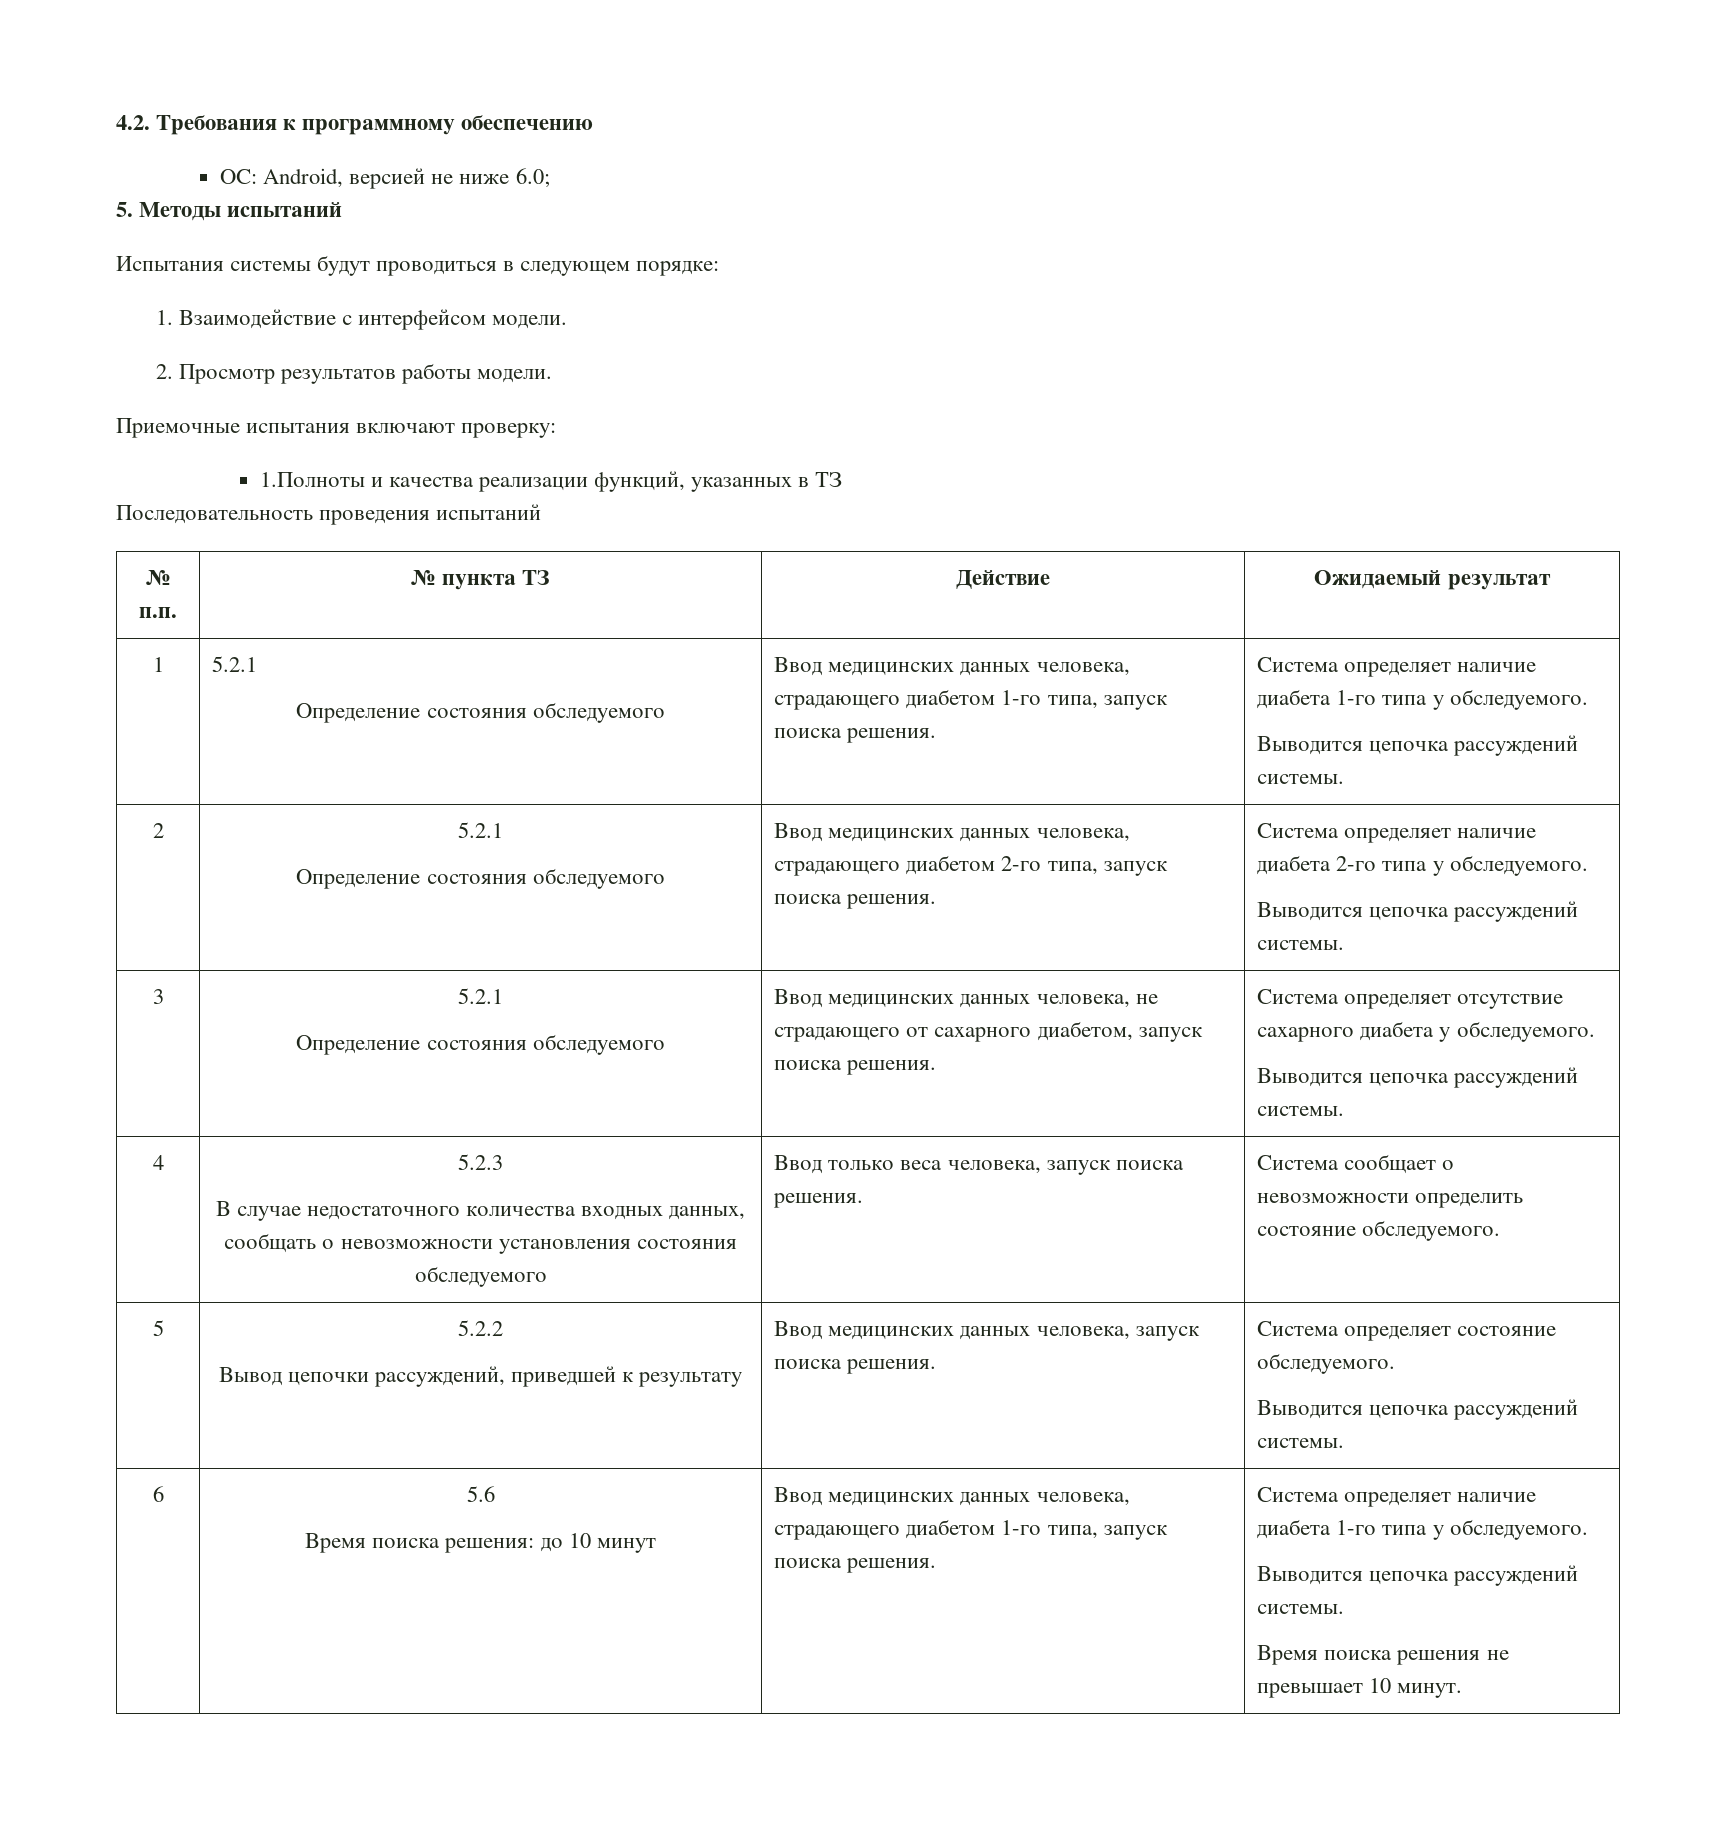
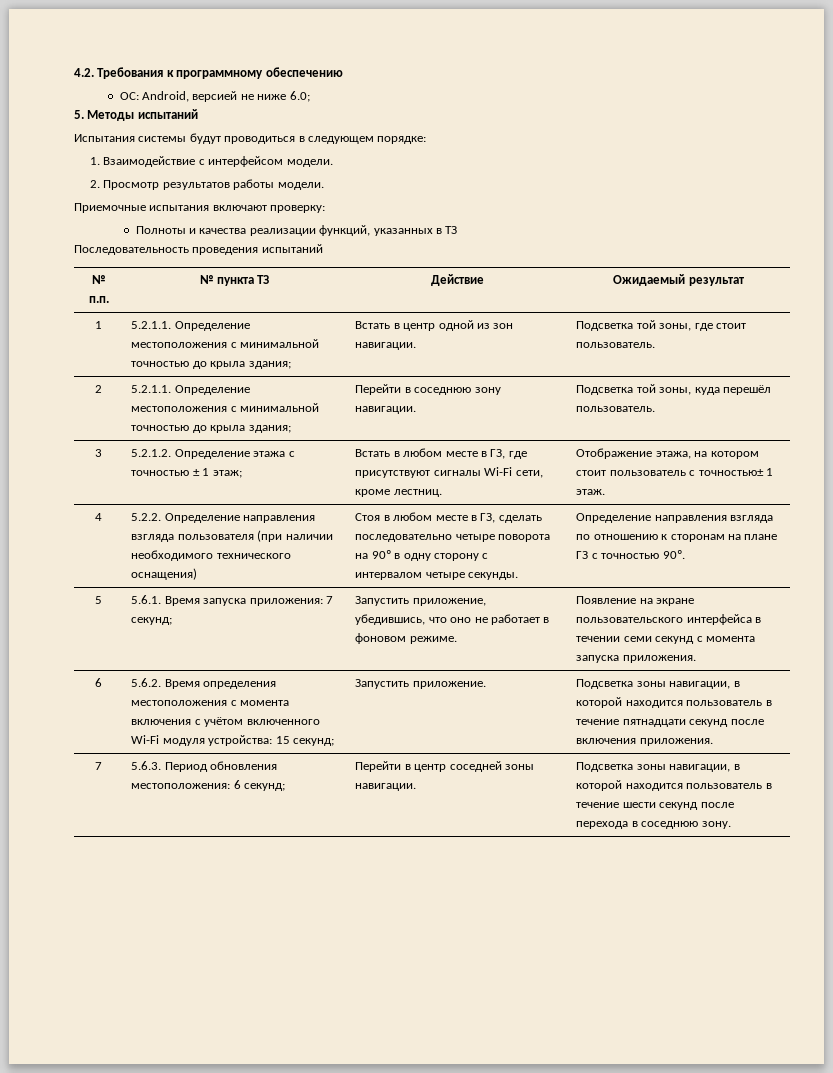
[259,472,365,487] 1.Полноты -> [135,226,186,234] Полноты
[212,656,258,672] [296,702,665,723] [774,657,1130,676] [774,689,1168,710] [774,728,937,743] [1257,657,1537,677] [1257,689,1588,710] [1257,735,1579,756] [1257,774,1345,784] [152,823,164,838] [458,822,503,838] [296,868,665,889] [774,823,1130,842] [774,855,1168,876] [774,894,937,909] [1257,823,1537,843] [1257,855,1588,876] [1257,901,1579,922] [1257,940,1345,950] [152,989,164,1004] [458,988,503,1004] [296,1034,665,1055] [774,989,1158,1008] [774,1021,1203,1042] [774,1060,937,1075] [1257,989,1564,1009] [1257,1021,1595,1042] [1257,1067,1579,1088] [1257,1106,1345,1116] [152,1155,164,1170] [458,1154,503,1170] [215,1201,746,1221] [224,1233,737,1254] [414,1266,547,1287] [774,1155,1184,1175] [773,1193,864,1208] [1257,1154,1455,1174] [1257,1193,1524,1208] [1257,1220,1501,1241] [152,1320,164,1336] [458,1320,503,1336] [218,1366,743,1387] [774,1321,1200,1341] [774,1359,937,1374] [1257,1321,1557,1341] [1257,1353,1396,1374] [1257,1399,1579,1420] [1257,1438,1345,1448] [152,1486,164,1502] [466,1486,495,1502] [305,1533,656,1553] [774,1487,1130,1506] [774,1519,1168,1540] [774,1558,937,1573] [1257,1487,1537,1507] [1257,1519,1588,1540] [1257,1565,1579,1586] [1257,1604,1345,1614] [1257,1645,1509,1665] [1257,1678,1463,1698] 5.2.1 // Определение состояния обследуемого | Ввод медицинских данных человека, страдающего диабетом 1-го типа, запуск поиска решения. | Система определяет наличие диабета 1-го типа у обследуемого. // Выводится цепочка рассуждений системы. // 2 | 5.2.1 // Определение состояния обследуемого | Ввод медицинских данных человека, страдающего диабетом 2-го типа, запуск поиска решения. | Система определяет наличие диабета 2-го типа у обследуемого. // Выводится цепочка рассуждений системы. // 3 | 5.2.1 // Определение состояния обследуемого | Ввод медицинских данных человека, не страдающего от сахарного диабетом, запуск поиска решения. | Система определяет отсутствие сахарного диабета у обследуемого. // Выводится цепочка рассуждений системы. // 4 | 5.2.3 // В случае недостаточного количества входных данных, сообщать о невозможности установления состояния обследуемого | Ввод только веса человека, запуск поиска решения. | Система сообщает о невозможности определить состояние обследуемого. // 5 | 5.2.2 // Вывод цепочки рассуждений, приведшей к результату | Ввод медицинских данных человека, запуск поиска решения. | Система определяет состояние обследуемого. // Выводится цепочка рассуждений системы. // 6 | 5.6 // Время поиска решения: до 10 минут | Ввод медицинских данных человека, страдающего диабетом 1-го типа, запуск поиска решения. | Система определяет наличие диабета 1-го типа у обследуемого. // Выводится цепочка рассуждений системы. // Время поиска решения не превышает 10 минут. -> [131,321,250,331] [131,339,320,348] [131,361,291,369] [355,320,514,331] [355,342,417,350] [576,320,746,331] [576,342,656,348] [95,385,102,393] [131,385,250,395] [131,403,320,412] [131,425,291,433] [355,384,501,395] [355,406,417,414] [576,384,771,395] [576,406,656,412] [95,449,102,457] [131,449,295,459] [131,468,242,478] [355,448,527,459] [355,467,543,478] [355,489,442,497] [576,448,759,459] [576,468,773,476] [576,489,606,495] [95,513,102,521] [131,513,316,523] [131,530,333,542] [131,550,291,561] [131,568,198,580] [355,512,542,523] [355,534,551,542] [355,550,489,561] [355,572,519,580] [576,513,774,523] [576,534,778,542] [576,550,685,559] [95,596,102,604] [131,595,333,606] [131,617,173,625] [355,596,486,606] [355,614,550,625] [355,633,457,644] [576,596,695,606] [576,614,762,625] [576,636,755,644] [576,655,696,663] [95,678,102,687] [131,678,277,689] [131,700,290,706] [131,717,320,727] [131,735,334,746] [355,679,486,689] [576,679,740,689] [576,697,772,708] [576,719,764,727] [576,738,713,746] [95,762,102,770] [131,761,278,772] [131,780,286,791] [355,761,534,772] [355,783,417,791] [576,762,740,772] [576,780,772,791] [576,802,734,810] [576,821,731,829] 5.2.1.1. Определение местоположения с минимальной точностью до крыла здания; | Встать в центр одной из зон навигации. | Подсветка той зоны, где стоит пользователь. // 2 | 5.2.1.1. Определение местоположения с минимальной точностью до крыла здания; | Перейти в соседнюю зону навигации. | Подсветка той зоны, куда перешёл пользователь. // 3 | 5.2.1.2. Определение этажа с точностью ± 1 этаж; | Встать в любом месте в ГЗ, где присутствуют сигналы Wi-Fi сети, кроме лестниц. | Отображение этажа, на котором стоит пользователь с точностью± 1 этаж. // 4 | 5.2.2. Определение направления взгляда пользователя (при наличии необходимого технического оснащения) | Стоя в любом месте в ГЗ, сделать последовательно четыре поворота на 90º в одну сторону с интервалом четыре секунды. | Определение направления взгляда по отношению к сторонам на плане ГЗ с точностью 90º. // 5 | 5.6.1. Время запуска приложения: 7 секунд; | Запустить приложение, убедившись, что оно не работает в фоновом режиме. | Появление на экране пользовательского интерфейса в течении семи секунд с момента запуска приложения. // 6 | 5.6.2. Время определения местоположения с момента включения с учётом включенного Wi-Fi модуля устройства: 15 секунд; | Запустить приложение. | Подсветка зоны навигации, в которой находится пользователь в течение пятнадцати секунд после включения приложения. // 7 | 5.6.3. Период обновления местоположения: 6 секунд; | Перейти в центр соседней зоны навигации. | Подсветка зоны навигации, в которой находится пользователь в течение шести секунд после перехода в соседнюю зону.

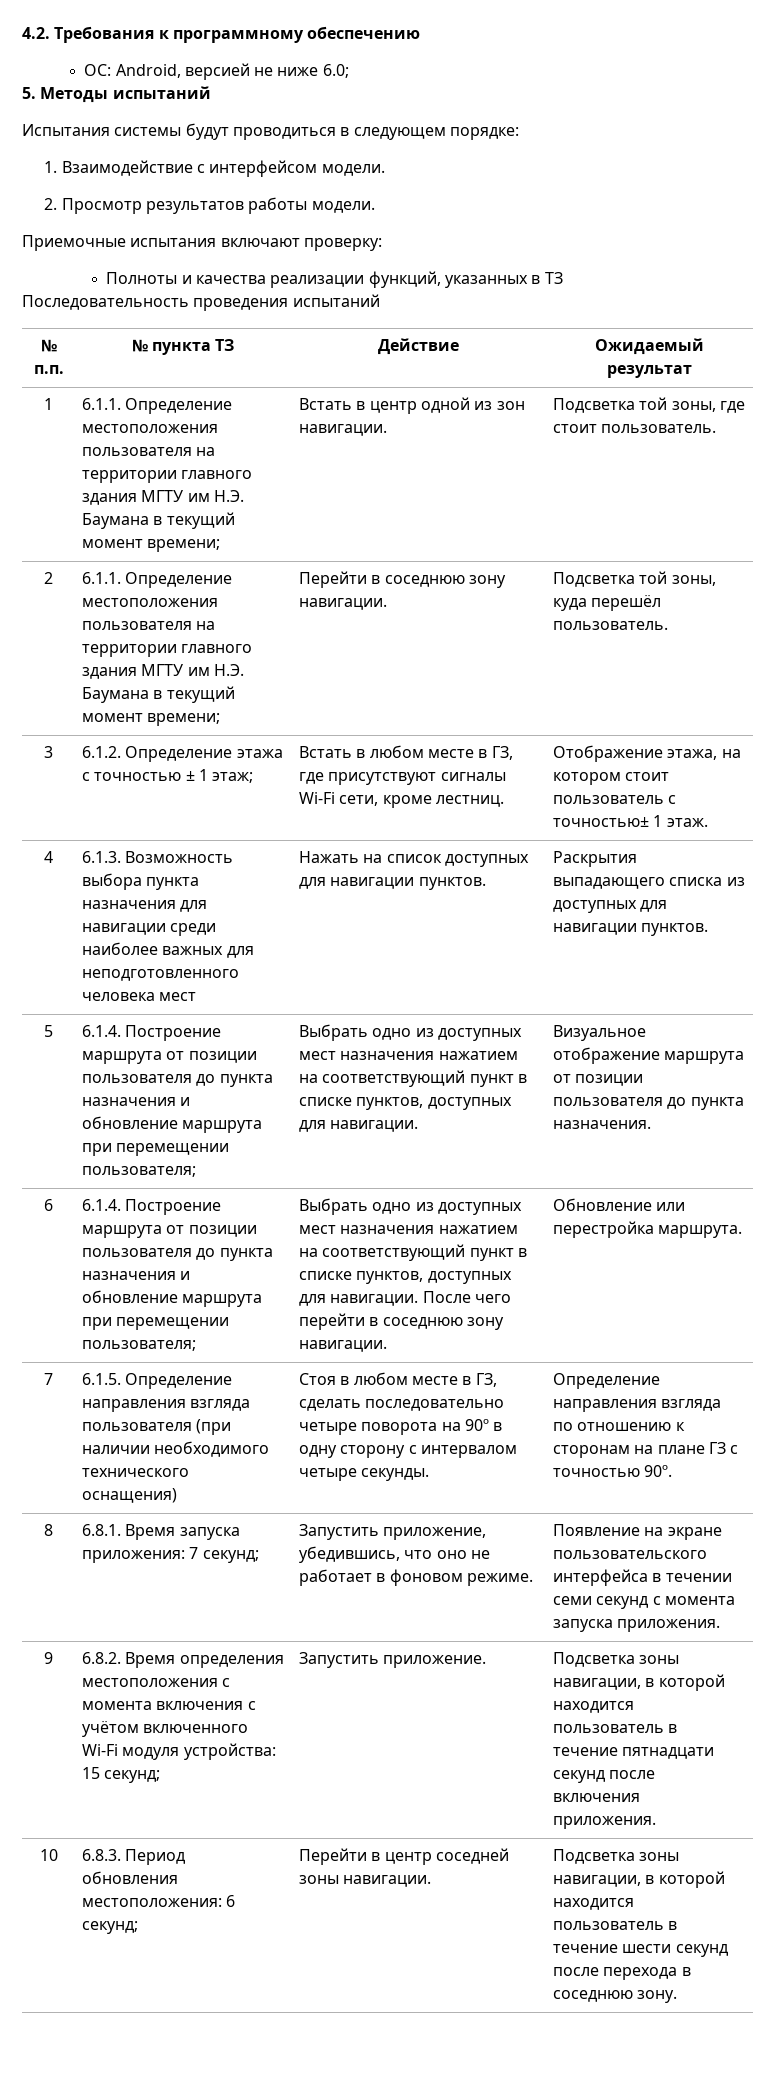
[131,321,250,331] [131,339,320,348] [131,361,291,369] 5.2.1.1. Определение местоположения с минимальной точностью до крыла здания; -> [81,398,233,414] [81,424,218,433] [81,447,216,456] [81,470,253,483] [81,490,244,505] [81,512,235,529] [81,539,221,552] 6.1.1. Определение местоположения пользователя на территории главного здания МГТУ им Н.Э. Баумана в текущий момент времени;
[131,385,250,395] [131,403,320,412] [131,425,291,433] 5.2.1.1. Определение местоположения с минимальной точностью до крыла здания; -> [81,572,233,588] [81,598,218,607] [81,621,216,630] [81,644,253,657] [81,664,244,679] [81,686,235,703] [81,713,221,726] 6.1.1. Определение местоположения пользователя на территории главного здания МГТУ им Н.Э. Баумана в текущий момент времени;
[131,449,172,457] 5.2.1.2. -> [81,746,121,758] 6.1.2.
[131,513,162,521] 5.2.2. -> [81,851,234,863] [81,873,200,890] [81,900,208,912] [81,923,217,936] [81,942,254,958] [81,969,239,981] [81,992,197,1001] [298,851,529,867] [298,877,486,890] [552,851,637,867] [552,877,745,889] [552,900,668,913] [552,923,709,936] [44,1025,53,1037] [81,1025,222,1041] [81,1051,257,1064] [81,1074,273,1087] [81,1097,191,1106] [81,1116,263,1133] [81,1143,230,1156] [81,1166,196,1177] [298,1024,522,1041] [298,1051,518,1060] [298,1070,527,1087] [298,1097,512,1110] [298,1120,419,1132] [552,1025,646,1041] [552,1047,745,1064] [552,1074,644,1086] [552,1097,744,1110] [552,1120,651,1129] [44,1199,53,1211] [81,1199,222,1215] [81,1225,257,1238] [81,1248,273,1261] [81,1271,191,1280] [81,1290,263,1307] [81,1317,230,1330] [81,1340,196,1351] [298,1198,522,1215] [298,1225,518,1234] [298,1244,527,1261] [298,1271,512,1284] [298,1291,511,1306] [298,1313,504,1330] [298,1340,387,1352] [552,1198,686,1211] [552,1221,743,1238] [44,1373,53,1385] [81,1373,121,1385] 6.1.3. Возможность выбора пункта назначения для навигации среди наиболее важных для неподготовленного человека мест | Нажать на список доступных для навигации пунктов. | Раскрытия выпадающего списка из доступных для навигации пунктов. // 5 | 6.1.4. Построение маршрута от позиции пользователя до пункта назначения и обновление маршрута при перемещении пользователя; | Выбрать одно из доступных мест назначения нажатием на соответствующий пункт в списке пунктов, доступных для навигации. | Визуальное отображение маршрута от позиции пользователя до пункта назначения. // 6 | 6.1.4. Построение маршрута от позиции пользователя до пункта назначения и обновление маршрута при перемещении пользователя; | Выбрать одно из доступных мест назначения нажатием на соответствующий пункт в списке пунктов, доступных для навигации. После чего перейти в соседнюю зону навигации. | Обновление или перестройка маршрута. // 7 | 6.1.5.
[95,596,102,604] [131,595,162,604] 5 | 5.6.1. -> [44,1524,53,1536] [81,1524,121,1536] 8 | 6.8.1.
[95,678,102,687] [131,678,162,687] 6 | 5.6.2. -> [44,1652,53,1664] [81,1652,121,1664] 9 | 6.8.2.
[95,762,102,770] [131,761,162,770] 7 | 5.6.3. -> [39,1849,58,1861] [81,1849,121,1861] 10 | 6.8.3.

